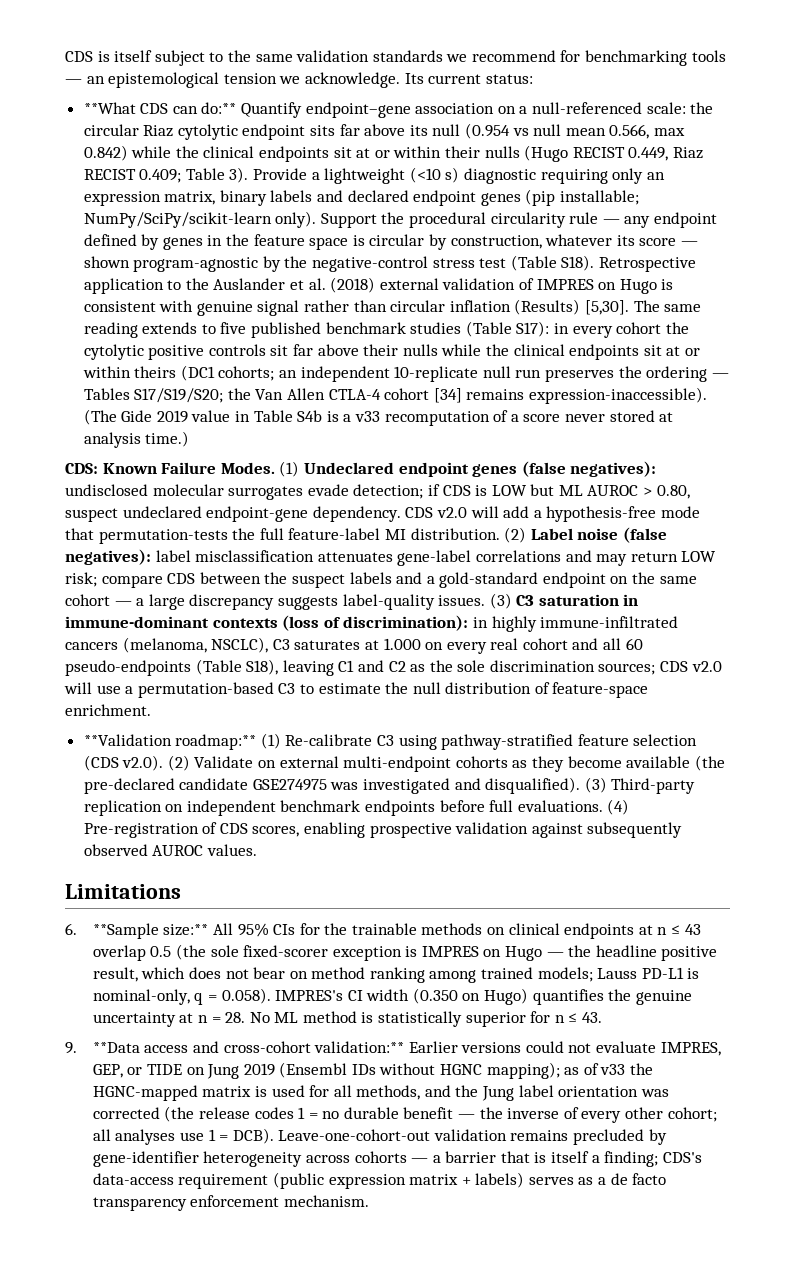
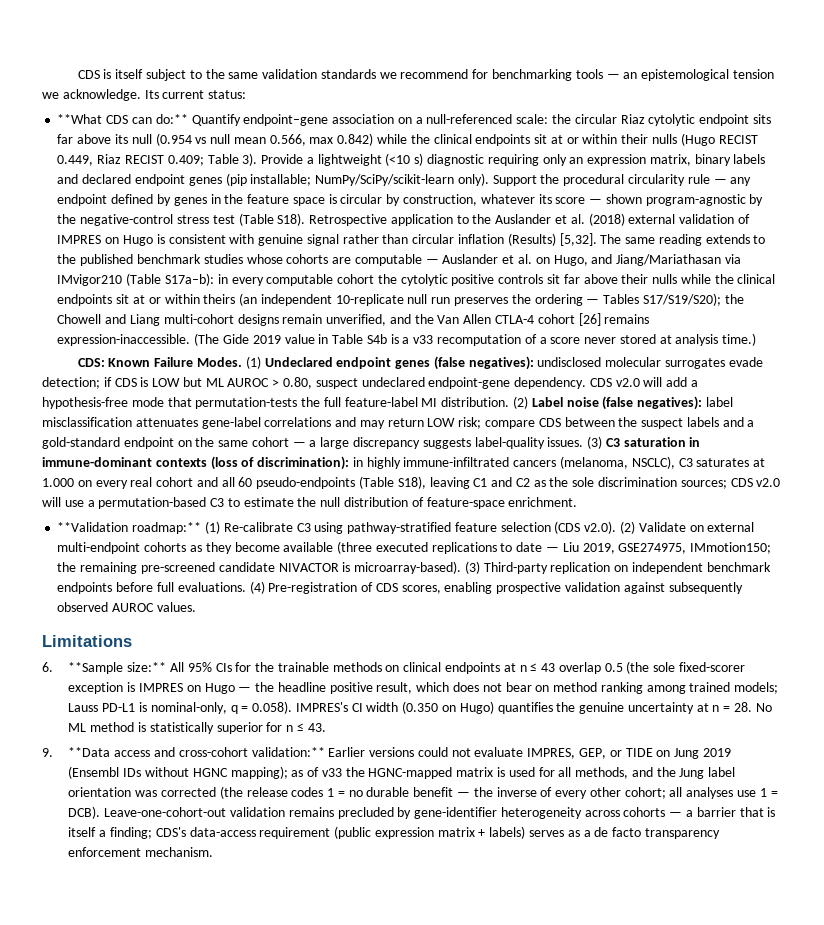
[585,300,630,315] [5,30]. -> [559,233,597,246] [5,32].
[220,322,247,334] five -> [57,254,77,264] the
[465,321,550,337] (Table S17): -> [246,254,741,266] [57,273,214,286] whose cohorts are computable — Auslander et al. on Hugo, and Jiang/Mariathasan via IMvigor210 (Table S17a–b):
(613, 332) none -> [266,274,334,286] computable
[180,365,298,381] (DC1 cohorts; an -> [239,293,258,306] (an
[134,388,224,403] S17/S19/S20; -> [642,293,744,306] [57,314,411,326] S17/S19/S20); the Chowell and Liang multi-cohort designs remain unverified, and
[433,387,708,404] [34] remains expression-inaccessible). -> [578,313,650,326] [57,334,191,346] [26] remains expression-inaccessible.
[694,755,725,771] [83,777,581,794] (the pre-declared candidate GSE274975 was investigated and disqualified). -> [337,541,772,554] [57,561,462,574] (three executed replications to date — Liu 2019, GSE274975, IMmotion150; the remaining pre-screened candidate NIVACTOR is microarray-based).

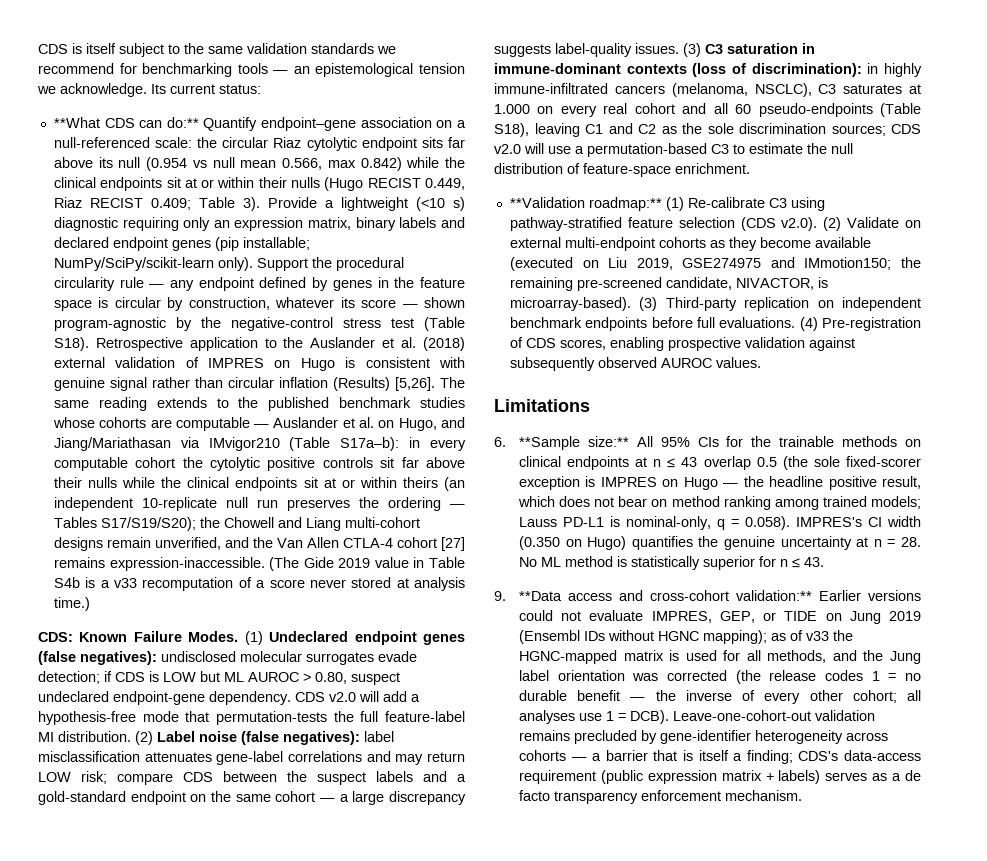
[559,233,597,246] [5,32]. -> [394,377,435,391] [5,26].
[578,313,601,326] [26] -> [440,537,465,551] [27]
[337,541,687,554] (three executed replications to date — Liu 2019, GSE274975, -> [509,257,795,271] (executed on Liu 2019, GSE274975 and
[218,562,339,572] candidate NIVACTOR -> [665,277,814,290] candidate, NIVACTOR,

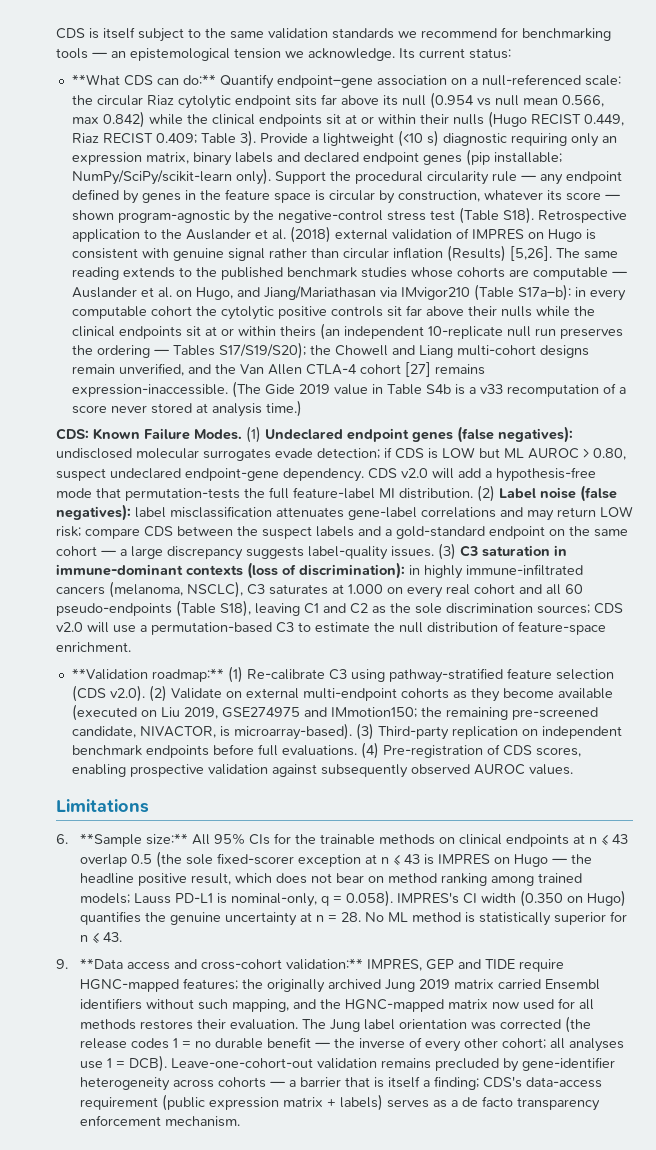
(580, 483) none -> [365,854,421,866] at n ≤ 43
[818,590,921,601] [518,610,921,624] [518,630,829,644] Earlier versions could not evaluate IMPRES, GEP, or TIDE on Jung 2019 (Ensembl IDs without HGNC mapping); as of v33 -> [367,959,565,972] [80,978,601,993] [80,998,317,1012] IMPRES, GEP and TIDE require HGNC-mapped features; the originally archived Jung 2019 matrix carried Ensembl identifiers without such mapping, and
[669,650,680,661] is -> [492,1002,520,1009] now
[767,650,884,663] methods, and the -> [80,1019,327,1030] methods restores their evaluation. The

